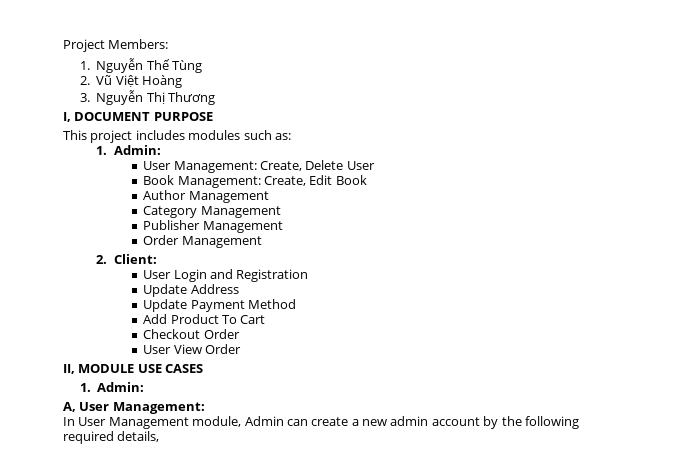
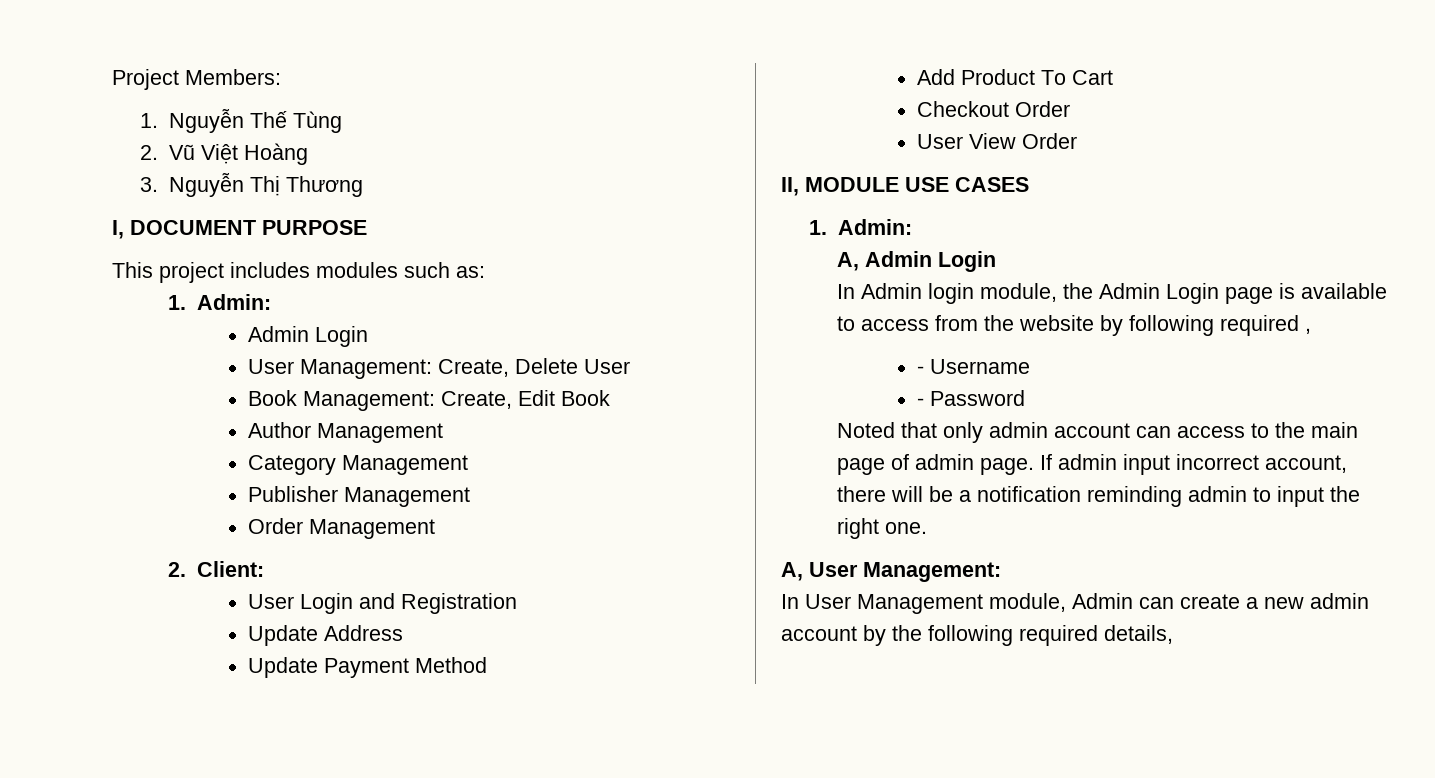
(161, 150) none -> [248,326,369,347] // Admin Login
(144, 387) none -> [837,251,997,272] [837,283,1388,304] [837,315,1312,336] [917,359,1031,374] [917,390,1026,406] [837,422,1359,443] [837,454,1348,475] [837,486,1361,507] [837,518,928,539] // A, Admin Login // In Admin login module, the Admin Login page is available to access from the website by following required , // - Username // - Password // Noted that only admin account can access to the main page of admin page. If admin input incorrect account, there will be a notification reminding admin to input the right one.

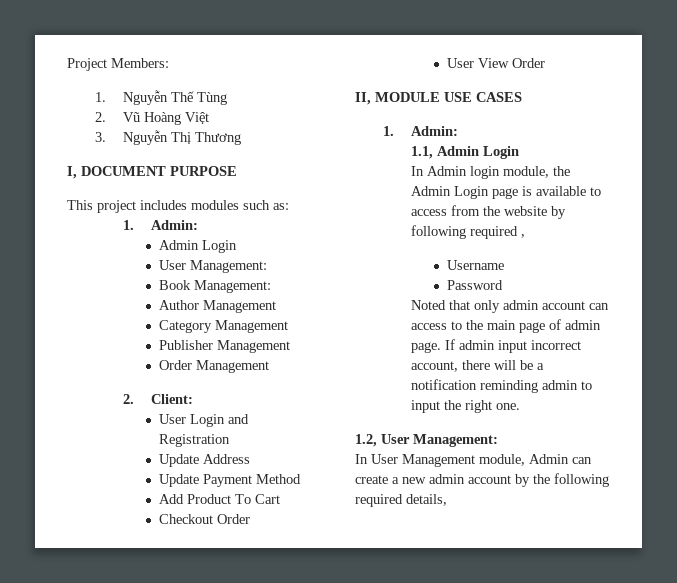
(195, 152) none -> [144,112,182,125] Hoàng
[243,143,308,165] Hoàng -> (210, 118) none
[438,358,631,377] Create, Delete User -> (268, 266) none
[441,390,611,409] Create, Edit Book -> (272, 286) none
[837,252,860,271] A, -> [411,146,434,159] 1.1,
[917,366,925,374] - -> (526, 236) none
[917,398,925,406] - -> (505, 265) none
[781,562,803,581] A, -> [355,434,377,447] 1.2,

